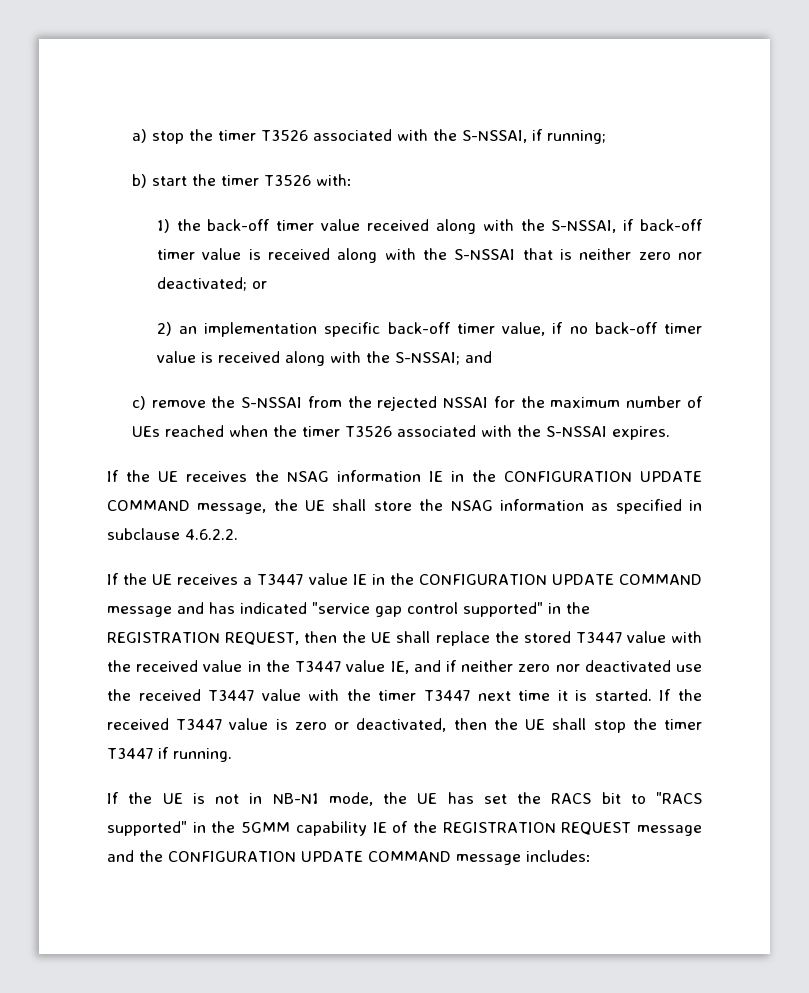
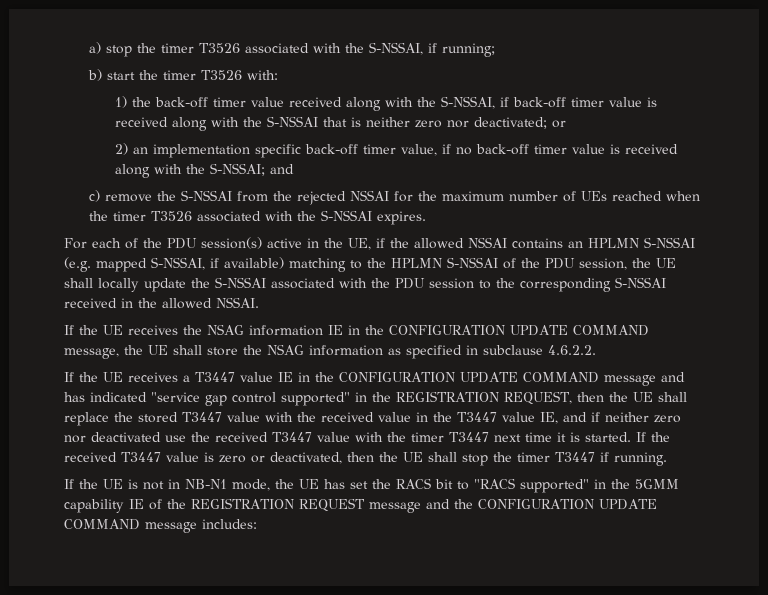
(670, 433) none -> [64,237,695,250] [64,257,676,272] [64,277,666,292] [64,297,259,309] // For each of the PDU session(s) active in the UE, if the allowed NSSAI contains an HPLMN S-NSSAI (e.g. mapped S-NSSAI, if available) matching to the HPLMN S-NSSAI of the PDU session, the UE shall locally update the S-NSSAI associated with the PDU session to the corresponding S-NSSAI received in the allowed NSSAI.

